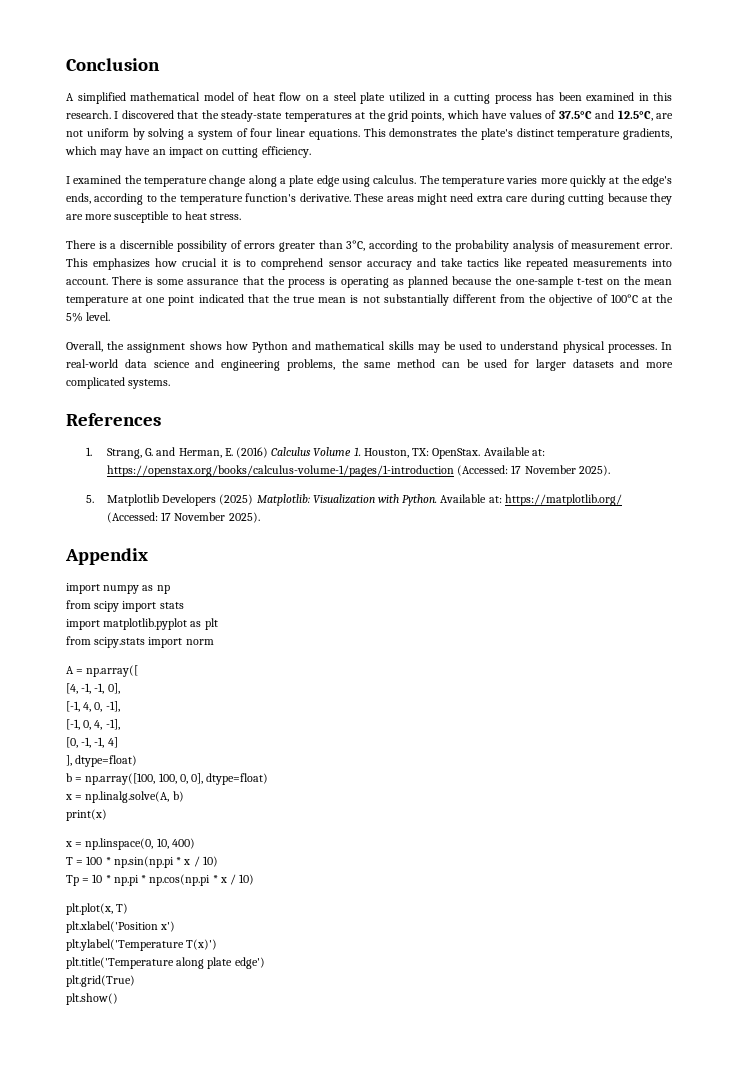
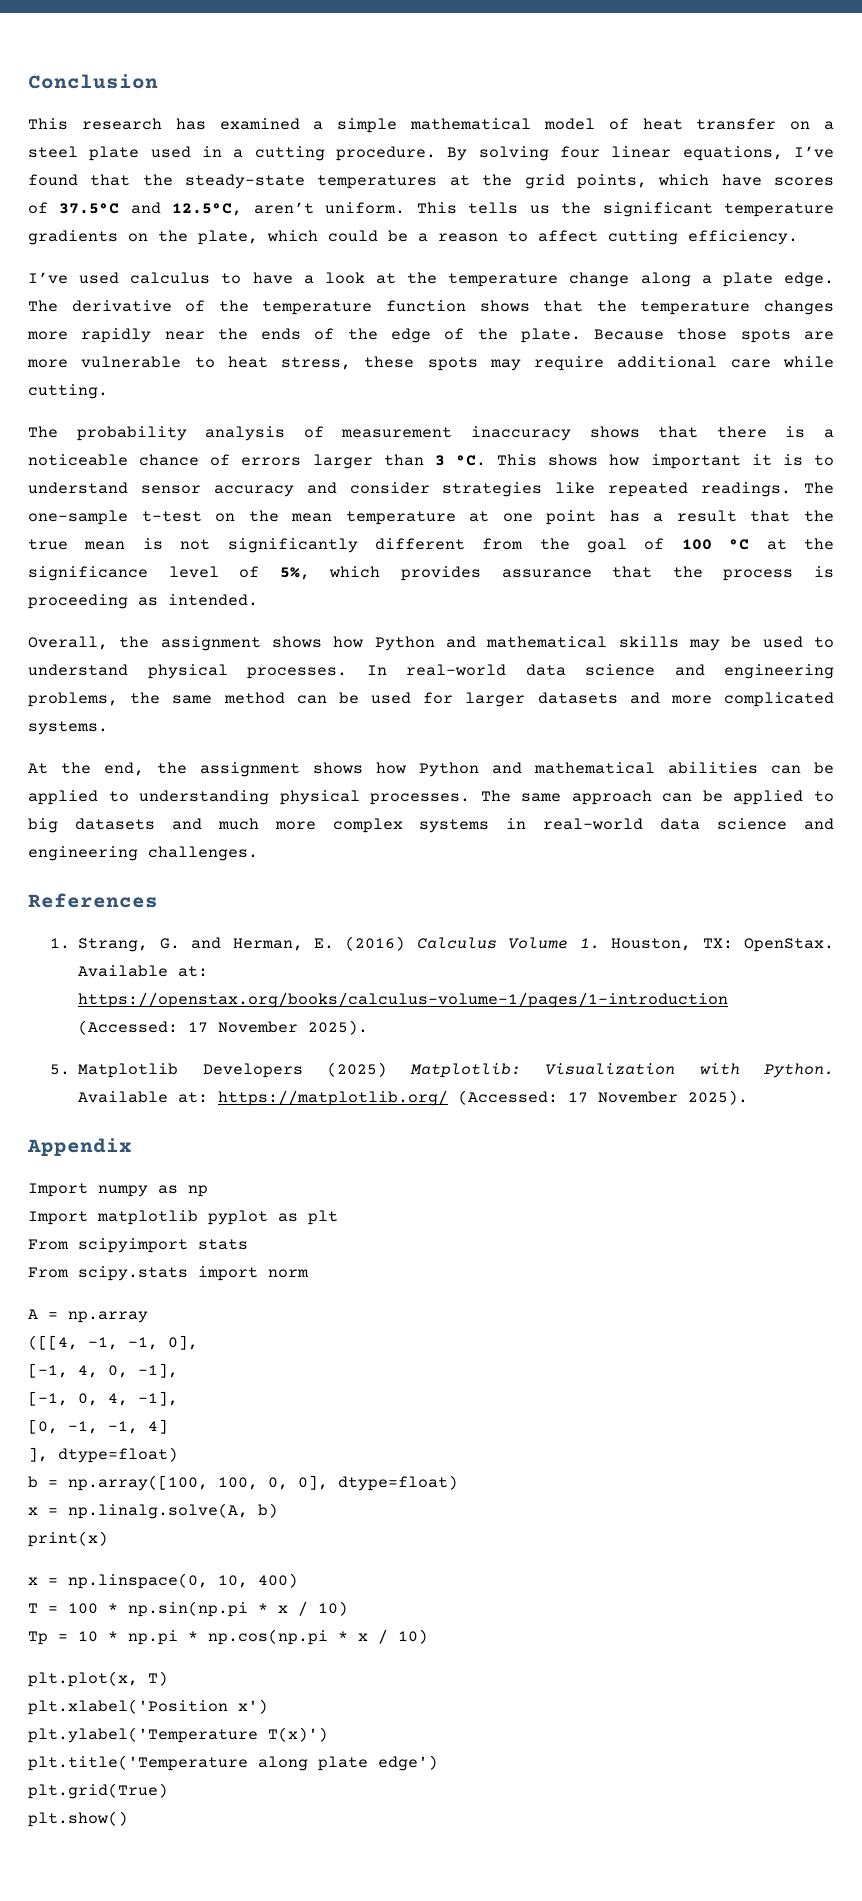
[66,92,126,104] A simplified -> [28,118,398,133] This research has examined a simple
[279,92,301,101] flow -> [696,118,777,130] transfer
[388,92,425,102] utilized -> [150,146,191,158] used
[494,92,672,104] [66,110,174,119] process has been examined in this research. I discovered -> [336,146,835,161] [28,174,78,186] procedure. By solving four linear equations, I’ve found
[508,110,542,119] values -> [774,177,835,186] scores
[656,113,674,119] [66,128,672,140] [65,146,311,158] [66,175,122,184] are not uniform by solving a system of four linear equations. This demonstrates the plate's distinct temperature gradients, which may have an impact on cutting efficiency. // I examined -> [253,202,835,217] [28,230,798,245] [28,272,397,284] aren’t uniform. This tells us the significant temperature gradients on the plate, which could be a reason to affect cutting efficiency. // I’ve used calculus to have a look at
[316,175,673,187] [66,193,672,205] edge using calculus. The temperature varies more quickly at the edge's ends, according to the temperature function's derivative. These areas might need extra care during cutting because they -> [784,272,834,287] [28,300,835,315] [27,328,791,343] edge. The derivative of the temperature function shows that the temperature changes more rapidly near the ends of the edge of the plate. Because those spots
[114,211,170,223] susceptible -> [81,356,182,368] vulnerable
[210,213,242,220] [66,240,672,252] [66,258,218,270] stress. // There is a discernible possibility of errors greater than 3°C, according to the probability analysis of measurement error. This emphasizes how crucial -> [281,356,834,371] [28,384,108,399] [28,426,835,441] [28,454,741,469] stress, these spots may require additional care while cutting. // The probability analysis of measurement inaccuracy shows that there is a noticeable chance of errors larger than 3 °C. This shows how important
[261,258,324,270] comprehend -> [28,482,128,494] understand
[440,258,672,270] [66,276,513,288] take tactics like repeated measurements into account. There is some assurance that the process is operating as planned because the -> [349,482,835,497] consider strategies like repeated readings. The
[198,294,244,303] indicated -> [609,510,737,522] has a result
[383,294,449,306] substantially -> [227,538,358,553] significantly
[549,294,673,306] [66,312,111,322] objective of 100°C at the 5% level. -> [587,538,834,553] [28,566,835,581] [28,594,258,609] goal of 100 °C at the significance level of 5%, which provides assurance that the process is proceeding as intended.
(171, 384) none -> [28,762,834,777] [28,790,834,805] [28,818,834,833] [28,846,258,861] // At the end, the assignment shows how Python and mathematical abilities can be applied to understanding physical processes. The same approach can be applied to big datasets and much more complex systems in real-world data science and engineering challenges.
[66,583,100,594] import -> [28,1183,88,1197] Import
[66,600,184,612] [66,618,218,630] [66,636,91,645] from scipy import stats // import matplotlib.pyplot as plt // from -> [28,1210,338,1225] [28,1238,248,1253] [28,1267,69,1278] Import matplotlib pyplot as plt // From scipyimport stats // From
[86,665,139,677] [66,683,78,694] np.array([ // [4, -> [68,1311,148,1323] [28,1335,78,1350] np.array // ([[4,

